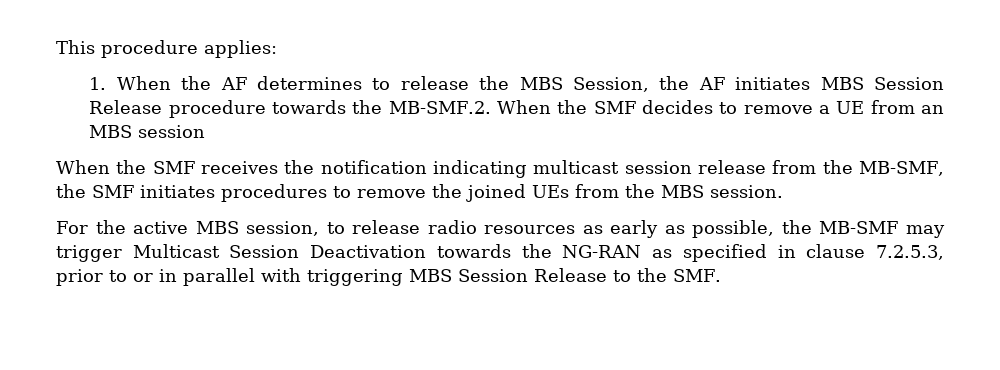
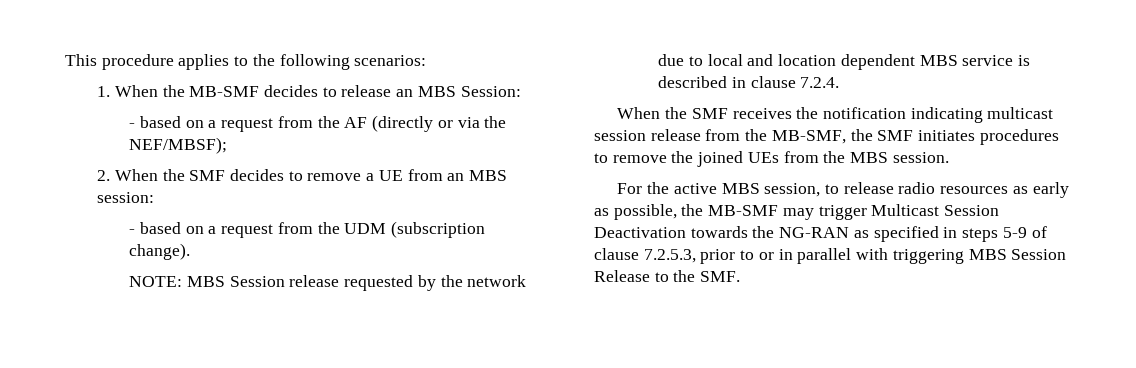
[204,40,277,58] [89,76,944,92] [89,100,491,118] applies: // 1. When the AF determines to release the MBS Session, the AF initiates MBS Session Release procedure towards the MB-SMF.2. -> [178,54,427,70] [97,85,521,97] [129,115,507,132] [129,137,228,154] [97,170,111,181] applies to the following scenarios: // 1. When the MB-SMF decides to release an MBS Session: // - based on a request from the AF (directly or via the NEF/MBSF); // 2.
[138,125,206,138] session -> [97,192,155,203] [129,221,486,238] [129,243,191,260] [129,275,527,291] [658,54,1031,70] [658,76,840,88] session: // - based on a request from the UDM (subscription change). // NOTE: MBS Session release requested by the network due to local and location dependent MBS service is described in clause 7.2.4.
(796, 251) none -> [962,226,1047,242] steps 5-9 of

